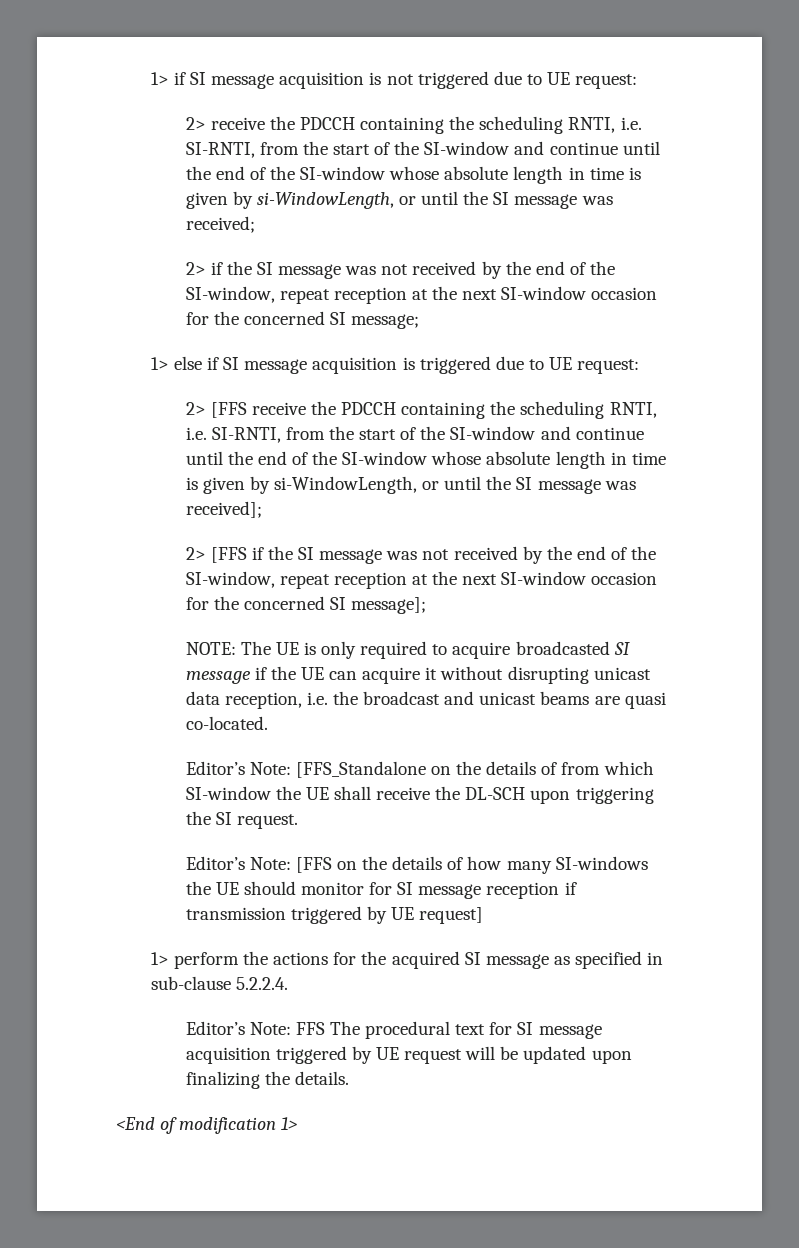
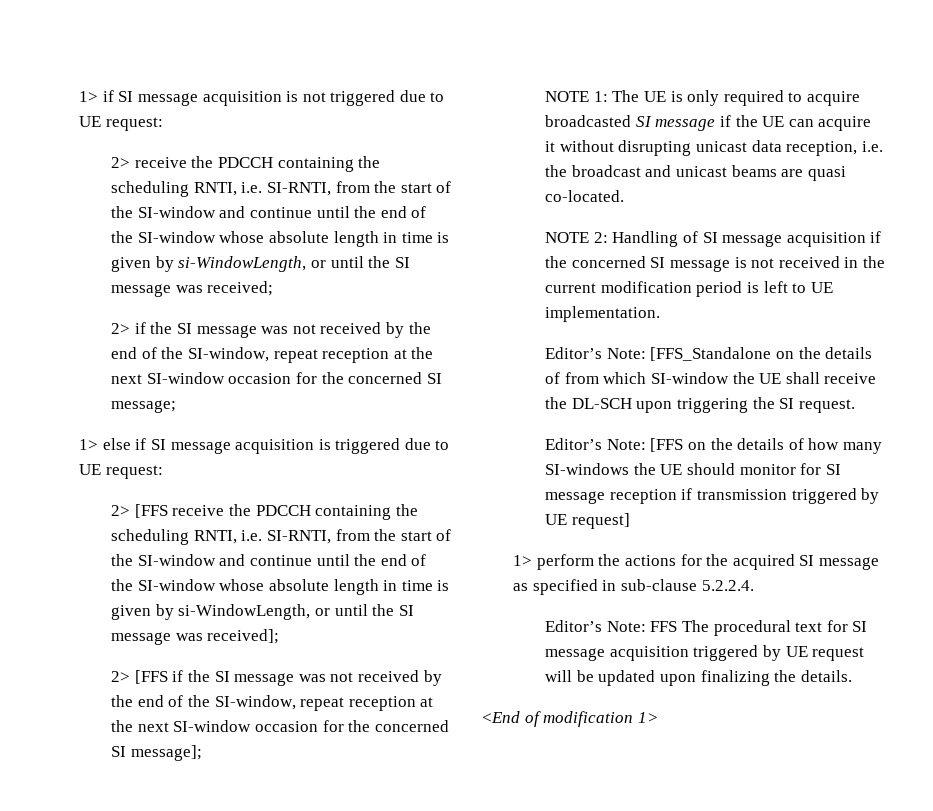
[185,642,236,655] NOTE: -> [545,91,608,102] NOTE 1:
(268, 723) none -> [545,231,882,247] [545,256,886,272] [545,281,833,297] [545,306,661,322] // NOTE 2: Handling of SI message acquisition if the concerned SI message is not received in the current modification period is left to UE implementation.

